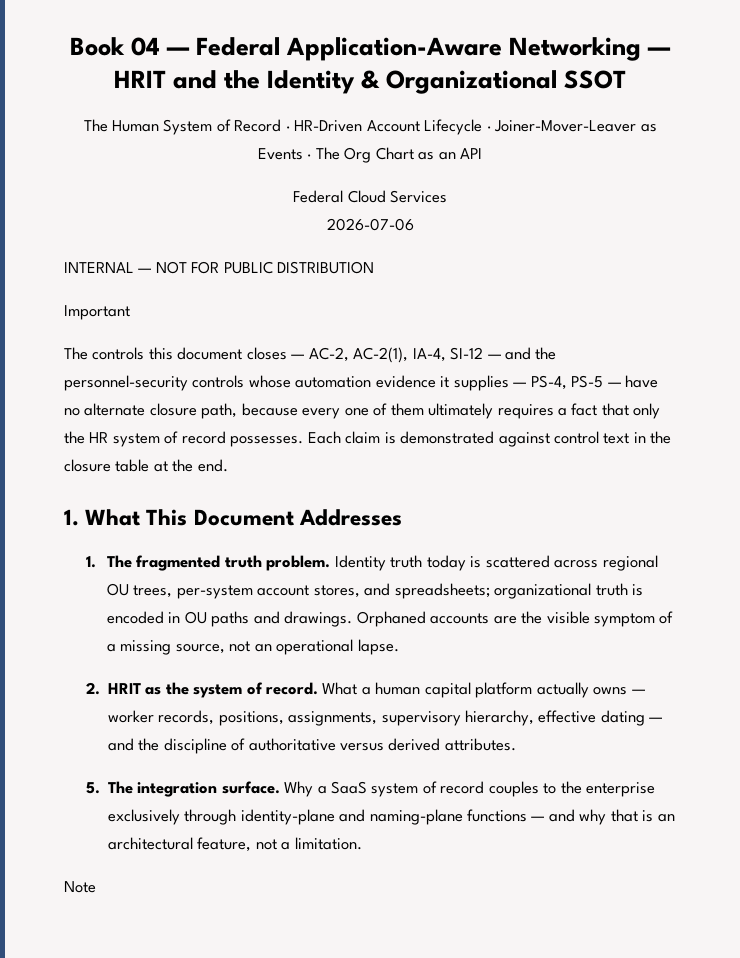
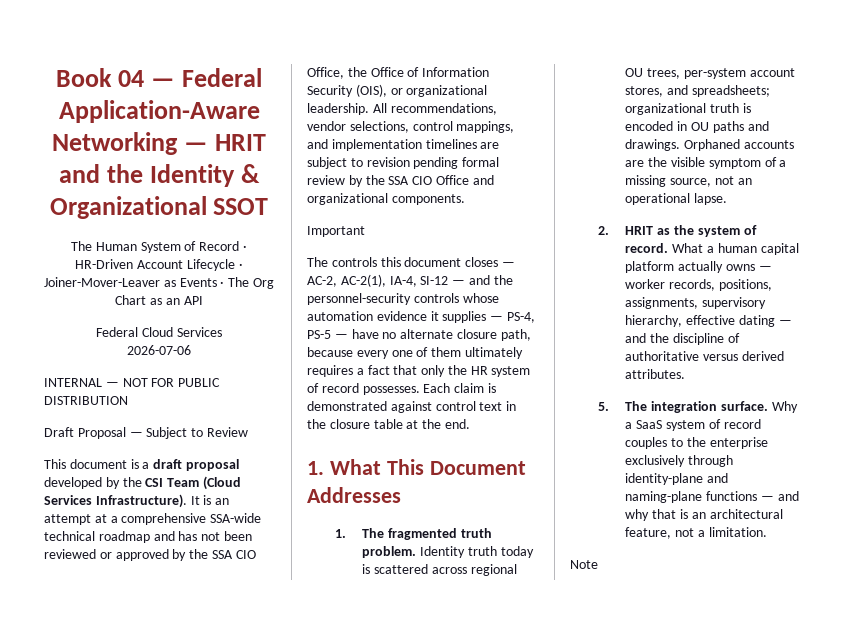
(375, 267) none -> [44,427,248,439] [44,459,239,471] [44,476,241,490] [44,494,230,508] [44,513,262,525] [44,531,252,543] [44,549,256,561] [307,67,490,79] [307,84,488,97] [307,103,497,115] [307,121,515,133] [307,139,500,151] [307,157,500,169] [307,175,494,187] [307,193,465,205] // Draft Proposal — Subject to Review // This document is a draft proposal developed by the CSI Team (Cloud Services Infrastructure). It is an attempt at a comprehensive SSA-wide technical roadmap and has not been reviewed or approved by the SSA CIO Office, the Office of Information Security (OIS), or organizational leadership. All recommendations, vendor selections, control mappings, and implementation timelines are subject to revision pending formal review by the SSA CIO Office and organizational components.

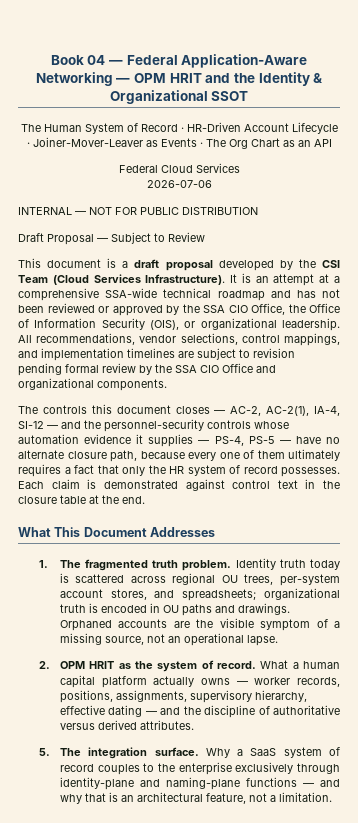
(208, 146) none -> [134,73,167,83] OPM
[307,226,365,237] // Important -> (167, 385) none
[307,461,324,475] 1. -> (145, 500) none
(609, 230) none -> [59,661,85,669] OPM
[570,560,598,569] // Note -> (332, 797) none

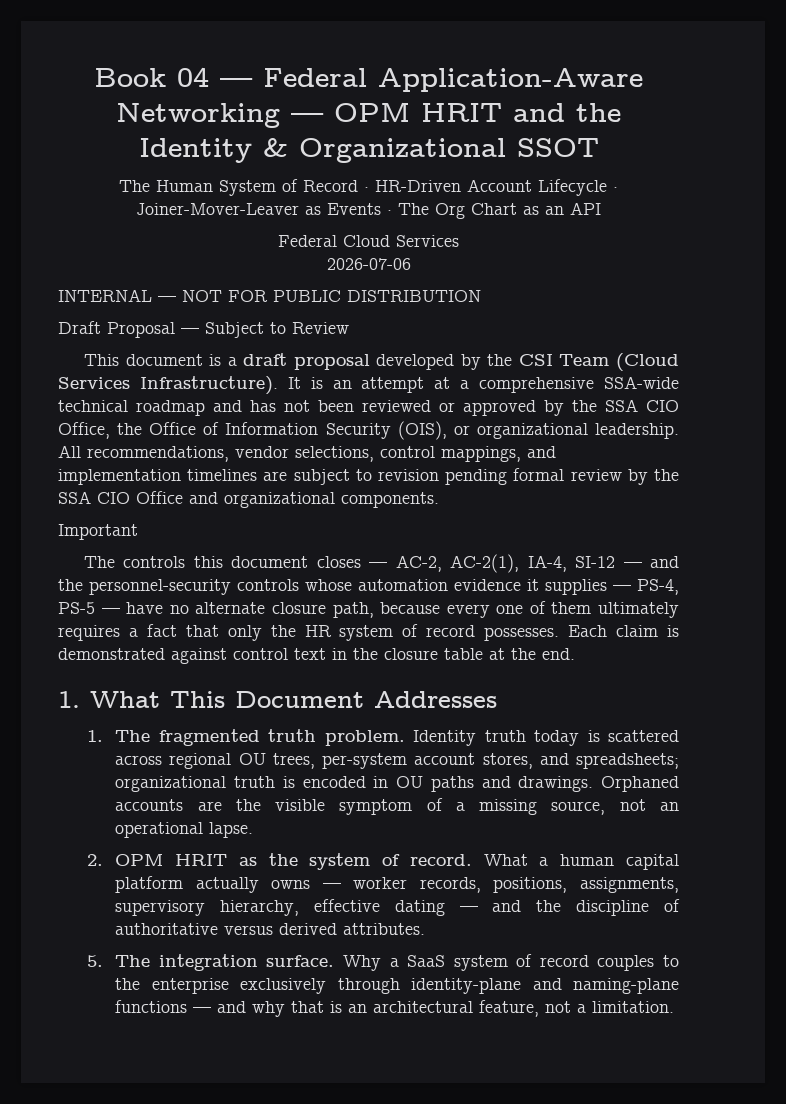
(167, 385) none -> [58,524,138,540] // Important
(145, 500) none -> [58,691,80,708] 1.

